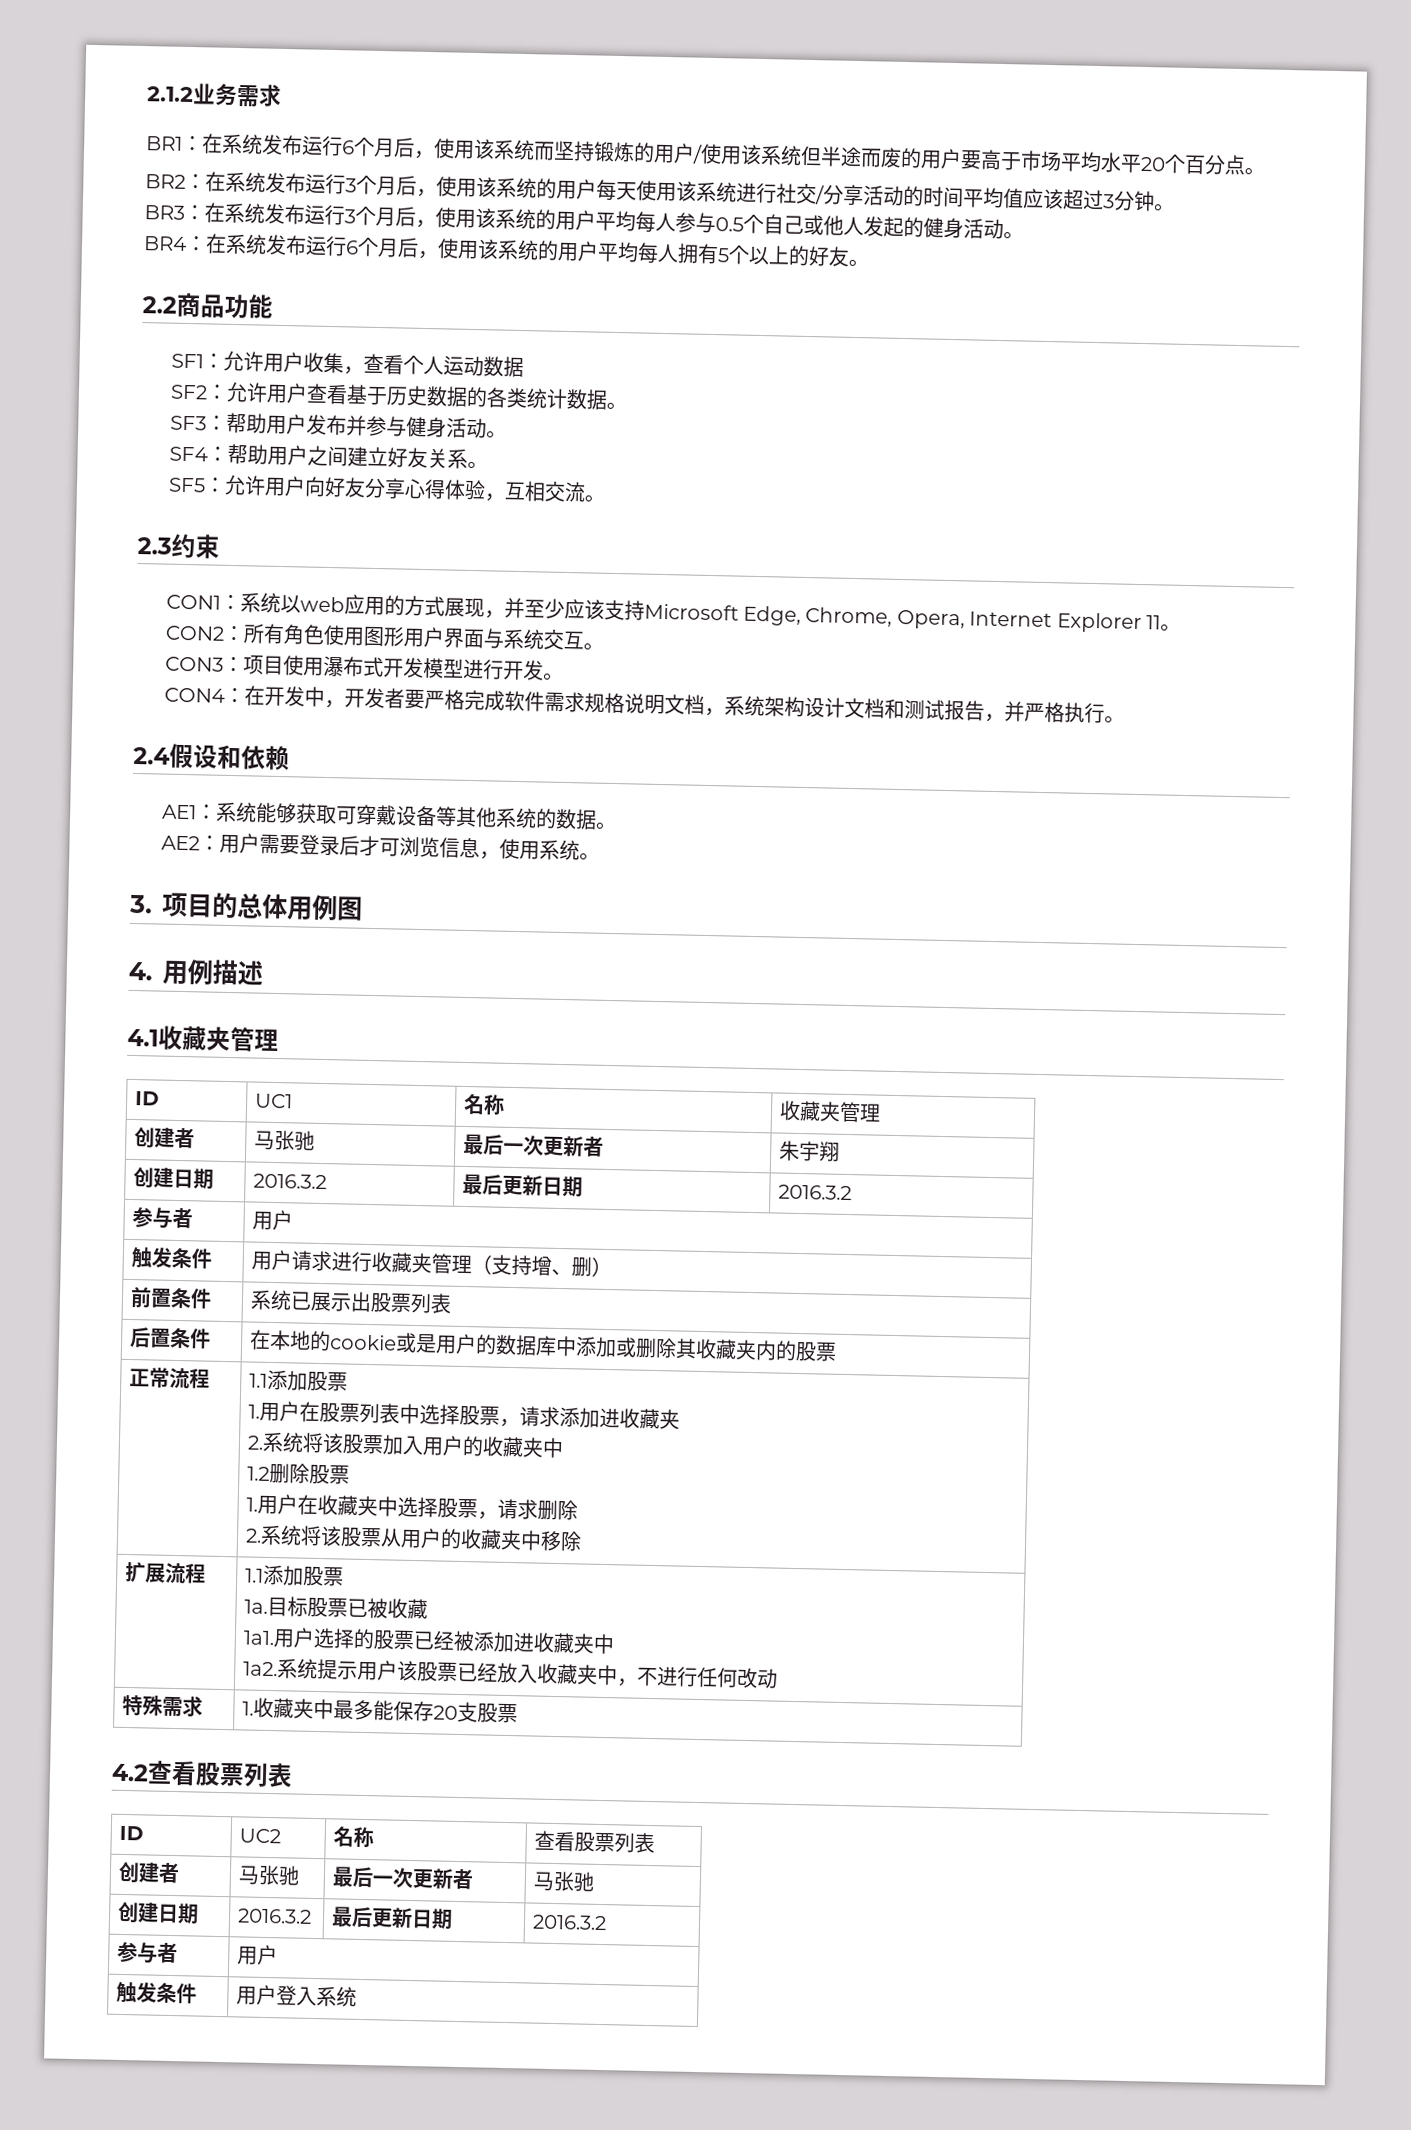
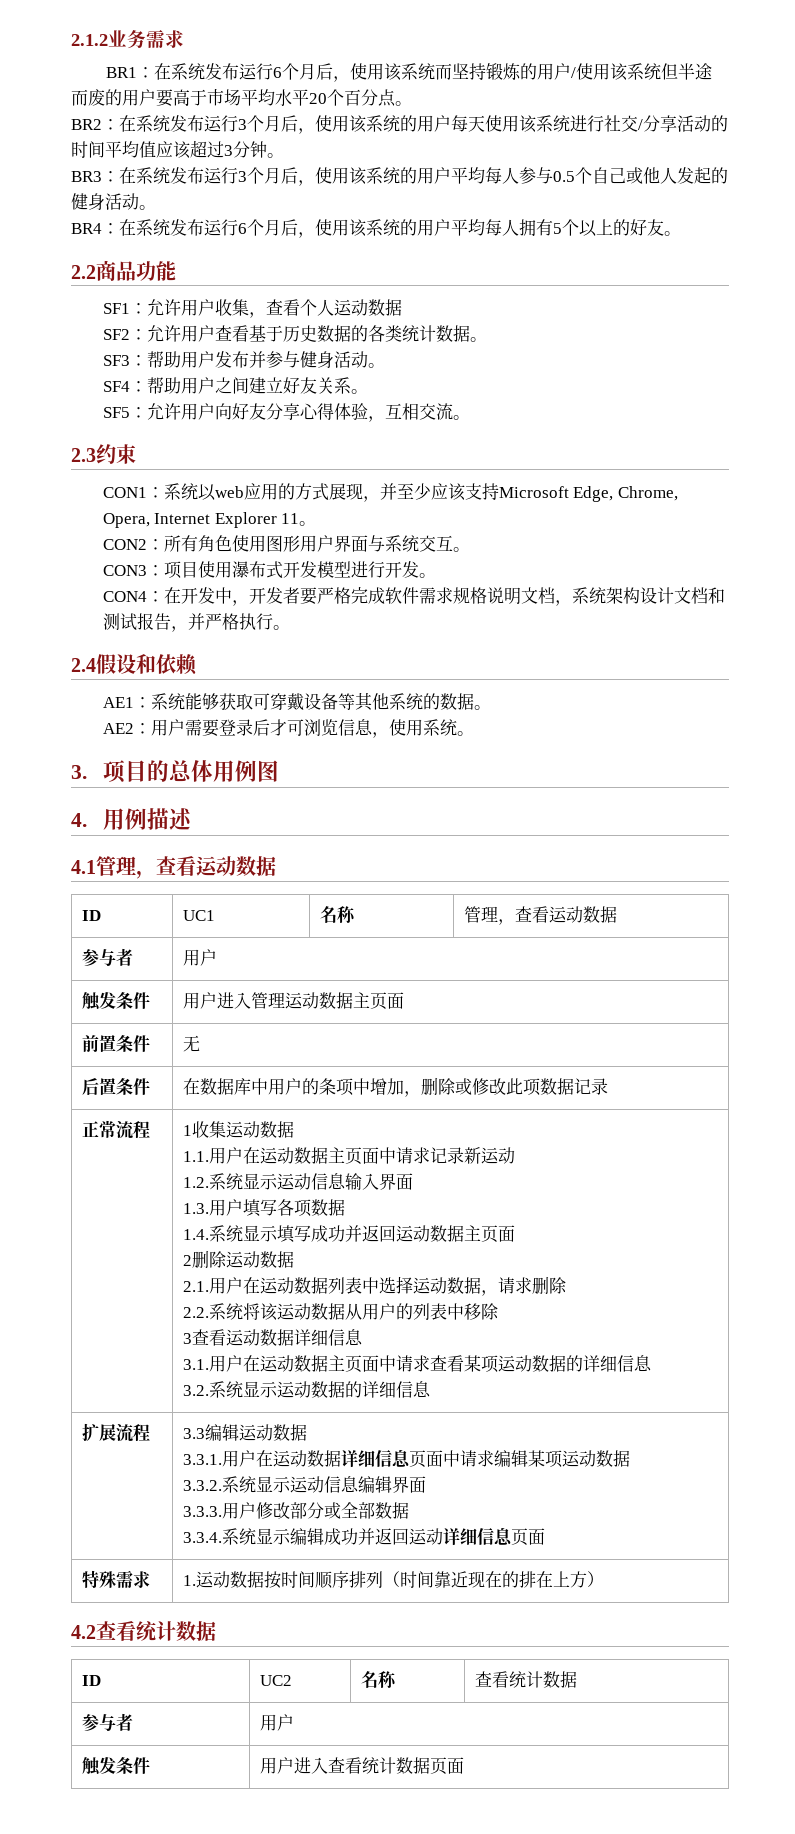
[158,1025,279,1052] 收藏夹管理 -> [96,856,276,879] 管理，查看运动数据
[779,1100,882,1123] [134,1127,196,1149] [254,1129,316,1151] [463,1133,605,1157] [779,1140,841,1162] [133,1167,215,1190] [253,1173,328,1190] [462,1173,584,1198] [778,1184,853,1201] [132,1207,194,1229] [252,1209,294,1231] [131,1247,214,1269] [251,1249,613,1278] [130,1287,213,1309] [250,1289,453,1314] [129,1327,212,1349] [249,1329,838,1362] [129,1367,211,1390] [249,1369,349,1392] [248,1401,681,1430] [247,1431,565,1459] [247,1462,351,1485] [246,1494,479,1519] 收藏夹管理 // 创建者 | 马张驰 | 最后一次更新者 | 朱宇翔 // 创建日期 | 2016.3.2 | 最后更新日期 | 2016.3.2 // 参与者 | 用户 // 触发条件 | 用户请求进行收藏夹管理（支持增、删） // 前置条件 | 系统已展示出股票列表 // 后置条件 | 在本地的cookie或是用户的数据库中添加或删除其收藏夹内的股票 // 正常流程 | 1.1添加股票 // 1.用户在股票列表中选择股票，请求添加进收藏夹 // 2.系统将该股票加入用户的收藏夹中 // 1.2删除股票 // 1.用户在收藏夹中选择股票 -> [464,906,618,925] [82,948,134,966] [183,949,218,966] [82,992,151,1011] [183,992,405,1010] [82,1035,151,1052] [183,1035,201,1052] [82,1078,151,1096] [183,1077,609,1097] [82,1120,151,1139] [183,1121,295,1138] [183,1147,516,1165] [183,1173,414,1190] [183,1199,346,1217] [183,1225,516,1243] [183,1250,295,1268] [183,1276,482,1294] 管理，查看运动数据 // 参与者 | 用户 // 触发条件 | 用户进入管理运动数据主页面 // 前置条件 | 无 // 后置条件 | 在数据库中用户的条项中增加，删除或修改此项数据记录 // 正常流程 | 1收集运动数据 // 1.1.用户在运动数据主页面中请求记录新运动 // 1.2.系统显示运动信息输入界面 // 1.3.用户填写各项数据 // 1.4.系统显示填写成功并返回运动数据主页面 // 2删除运动数据 // 2.1.用户在运动数据列表中选择运动数据
[245,1524,383,1548] 2.系统将该股票 -> [183,1303,346,1321] 2.2.系统将该运动数据
[460,1528,523,1551] 收藏夹 -> [413,1303,448,1320] 列表
[125,1561,207,1585] [245,1564,345,1587] [244,1596,429,1620] [243,1627,616,1655] [243,1658,779,1689] [122,1694,204,1718] [242,1697,519,1724] // 扩展流程 | 1.1添加股票 // 1a.目标股票已被收藏 // 1a1.用户选择的股票已经被添加进收藏夹中 // 1a2.系统提示用户该股票已经放入收藏夹中，不进行任何改动 // 特殊需求 | 1.收藏夹中最多能保存20支股票 -> [183,1329,364,1346] [183,1355,653,1373] [183,1381,432,1398] [82,1423,151,1442] [183,1424,308,1441] [183,1449,631,1468] [183,1476,427,1493] [183,1502,410,1519] [183,1527,546,1546] [82,1570,151,1588] [183,1571,605,1589] // 3查看运动数据详细信息 // 3.1.用户在运动数据主页面中请求查看某项运动数据的详细信息 // 3.2.系统显示运动数据的详细信息 // 扩展流程 | 3.3编辑运动数据 // 3.3.1.用户在运动数据详细信息页面中请求编辑某项运动数据 // 3.3.2.系统显示运动信息编辑界面 // 3.3.3.用户修改部分或全部数据 // 3.3.4.系统显示编辑成功并返回运动详细信息页面 // 特殊需求 | 1.运动数据按时间顺序排列（时间靠近现在的排在上方）
[195,1762,293,1788] 股票列表 -> [136,1621,216,1641] 统计数据
[574,1832,656,1854] [118,1861,181,1884] [238,1864,301,1886] [332,1866,475,1890] [533,1871,596,1892] [117,1901,200,1925] [237,1908,313,1924] [331,1906,454,1930] [532,1914,608,1931] [117,1941,179,1964] [237,1944,279,1966] [116,1981,198,2004] [236,1984,358,2007] 股票列表 // 创建者 | 马张驰 | 最后一次更新者 | 马张驰 // 创建日期 | 2016.3.2 | 最后更新日期 | 2016.3.2 // 参与者 | 用户 // 触发条件 | 用户登入系统 -> [509,1671,578,1688] [82,1713,134,1731] [260,1714,295,1731] [82,1757,151,1776] [260,1757,465,1775] 统计数据 // 参与者 | 用户 // 触发条件 | 用户进入查看统计数据页面

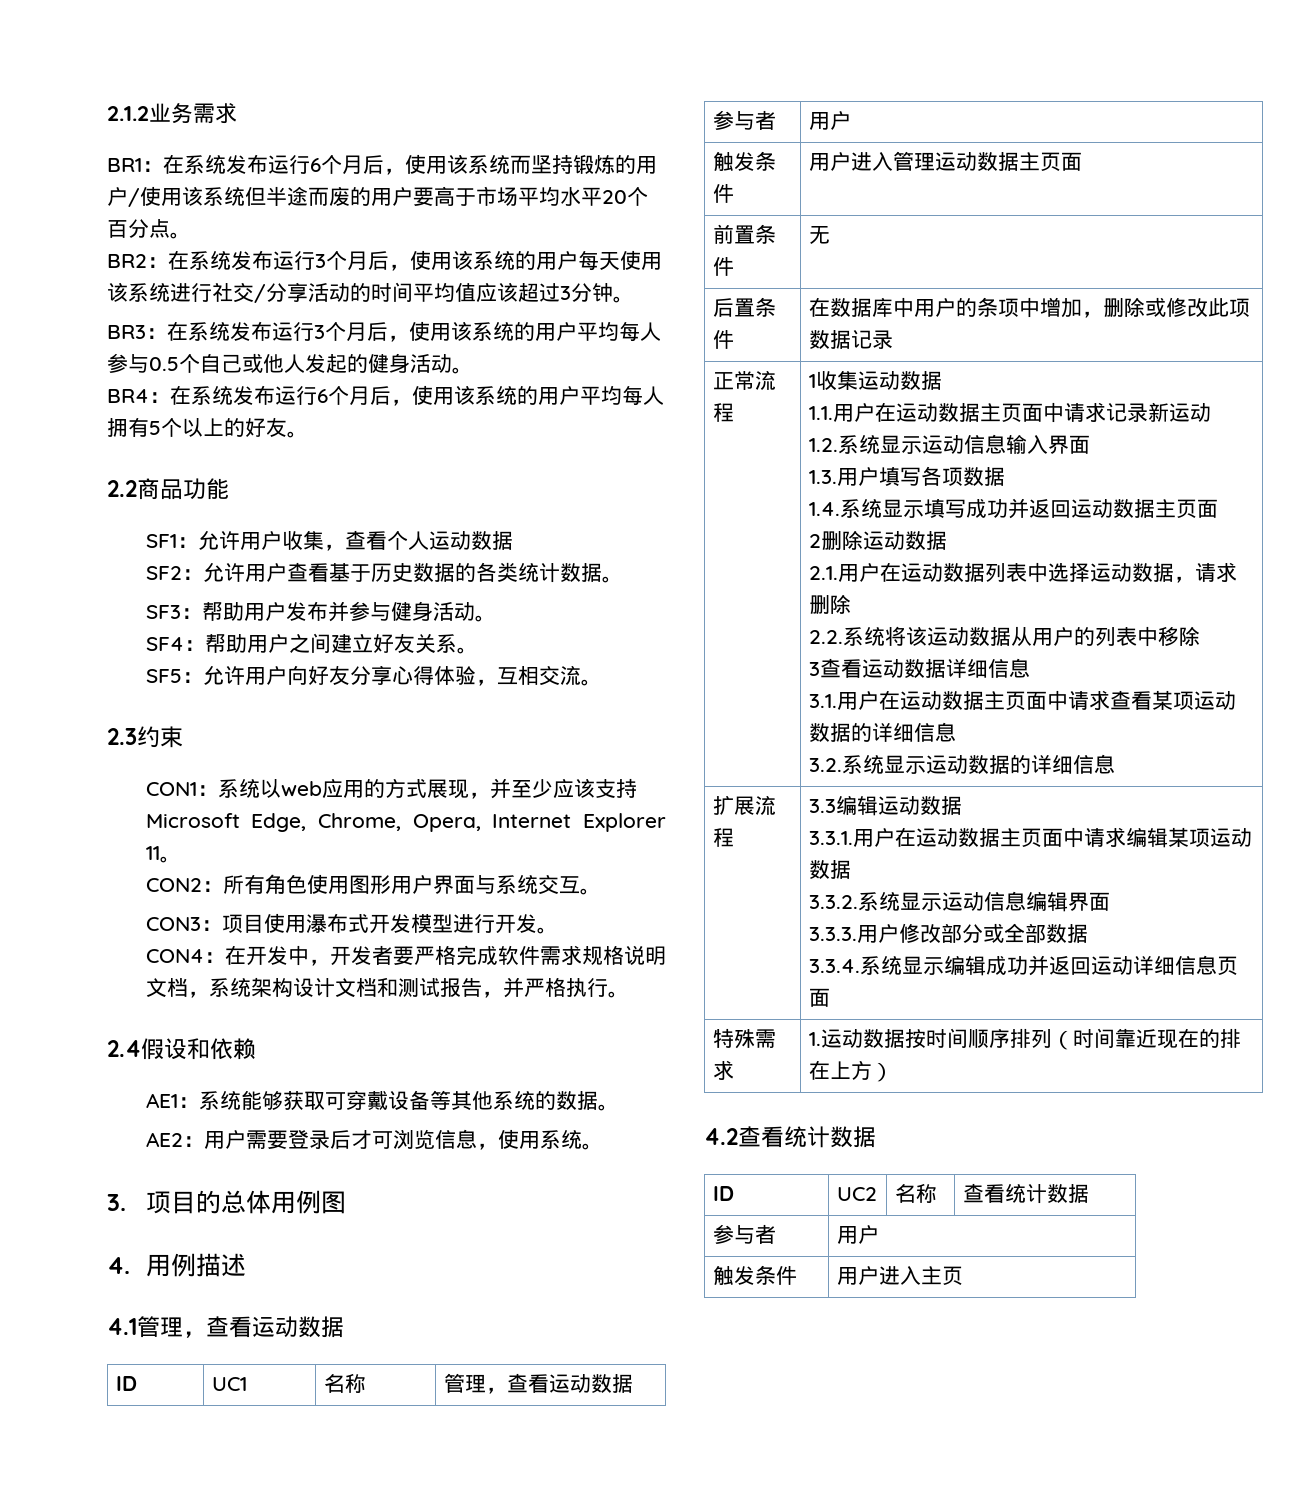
[341,1449,412,1468] 详细信息 -> [999,828,1021,847] 主
[328,1757,465,1775] 查看统计数据页面 -> [920,1266,963,1285] 主页

